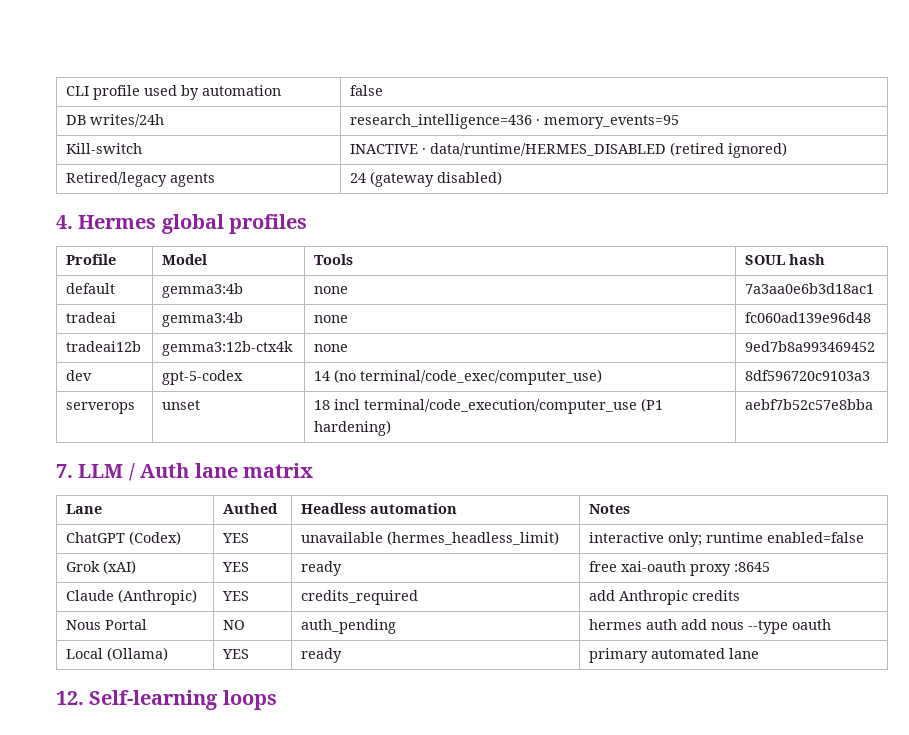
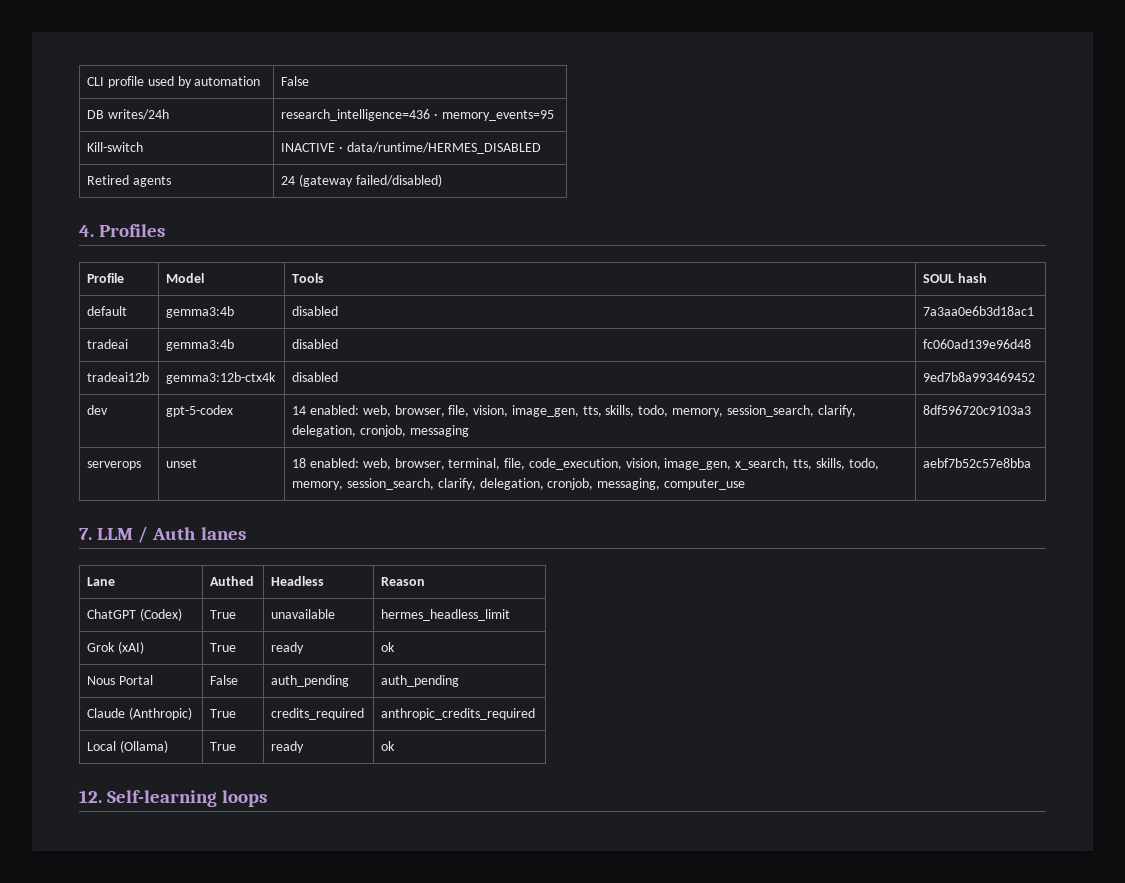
[350,85,384,96] false -> [281,76,310,86] False
[670,142,788,158] [66,172,168,187] (retired ignored) // Retired/legacy -> [87,175,130,185] // Retired
[437,171,503,185] disabled) -> [355,174,442,187] failed/disabled)
[78,214,308,234] Hermes global profiles -> [99,224,166,237] Profiles
[314,286,349,294] | none -> [292,306,339,316] | disabled
[314,315,349,323] | none -> [292,339,339,349] | disabled
[314,344,349,352] | none -> [292,372,339,382] | disabled
[334,369,603,385] [745,370,871,381] [66,402,136,414] [162,400,201,410] [314,398,664,414] [314,420,392,436] (no terminal/code_exec/computer_use) | 8df596720c9103a3 // serverops | unset | 18 incl terminal/code_execution/computer_use (P1 hardening) -> [309,405,856,417] [292,425,469,437] [923,405,1032,415] [87,461,142,470] [166,459,198,468] [292,458,879,470] [292,478,745,490] enabled: web, browser, file, vision, image_gen, tts, skills, todo, memory, session_search, clarify, delegation, cronjob, messaging | 8df596720c9103a3 // serverops | unset | 18 enabled: web, browser, terminal, file, code_execution, vision, image_gen, x_search, tts, skills, todo, memory, session_search, clarify, delegation, cronjob, messaging, computer_use
[194,463,313,478] lane matrix -> [200,527,246,540] lanes
[370,503,458,514] [589,504,631,514] automation | Notes -> [381,577,426,586] | Reason
[222,533,250,543] YES -> [210,610,237,619] True
[387,531,560,545] [589,532,865,547] (hermes_headless_limit) | interactive only; runtime enabled=false -> [381,609,511,621] | hermes_headless_limit
[222,562,250,572] [301,561,343,576] [589,561,771,576] YES | ready | free xai-oauth proxy :8645 -> [210,643,237,652] [271,642,305,654] [381,642,396,652] [87,675,153,685] [210,675,239,685] [271,675,350,687] [381,675,460,687] True | ready | ok // Nous Portal | False | auth_pending | auth_pending
[222,591,250,601] YES -> [210,709,237,718] True
[589,590,741,605] [66,619,148,630] [223,620,246,630] [301,619,397,634] [589,619,832,634] add Anthropic credits // Nous Portal | NO | auth_pending | hermes auth add nous --type oauth -> [381,708,536,720] anthropic_credits_required
[222,649,250,659] [301,648,343,663] [589,648,760,663] YES | ready | primary automated lane -> [210,742,237,751] [271,741,305,753] [381,741,396,751] True | ready | ok

